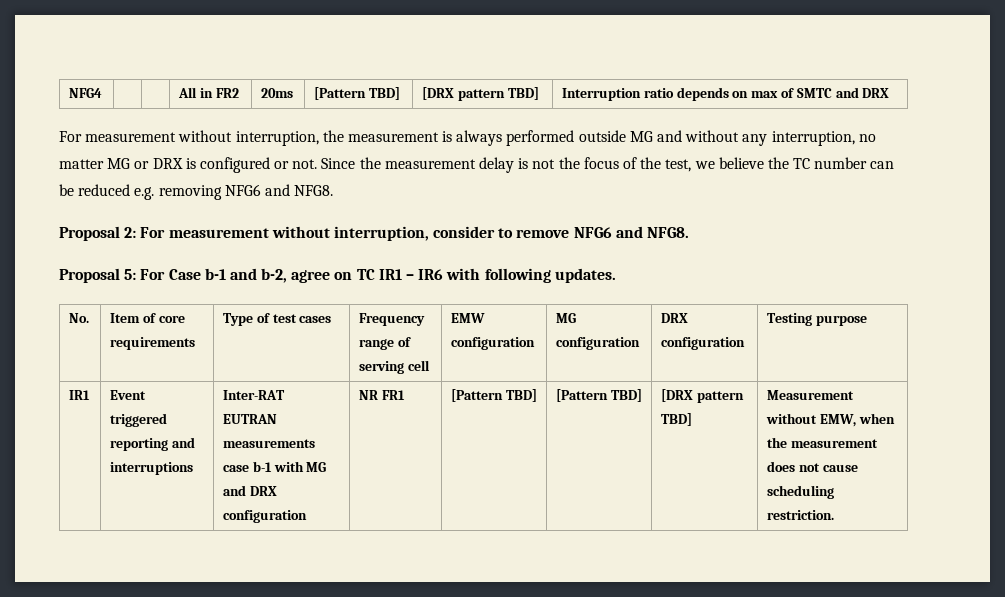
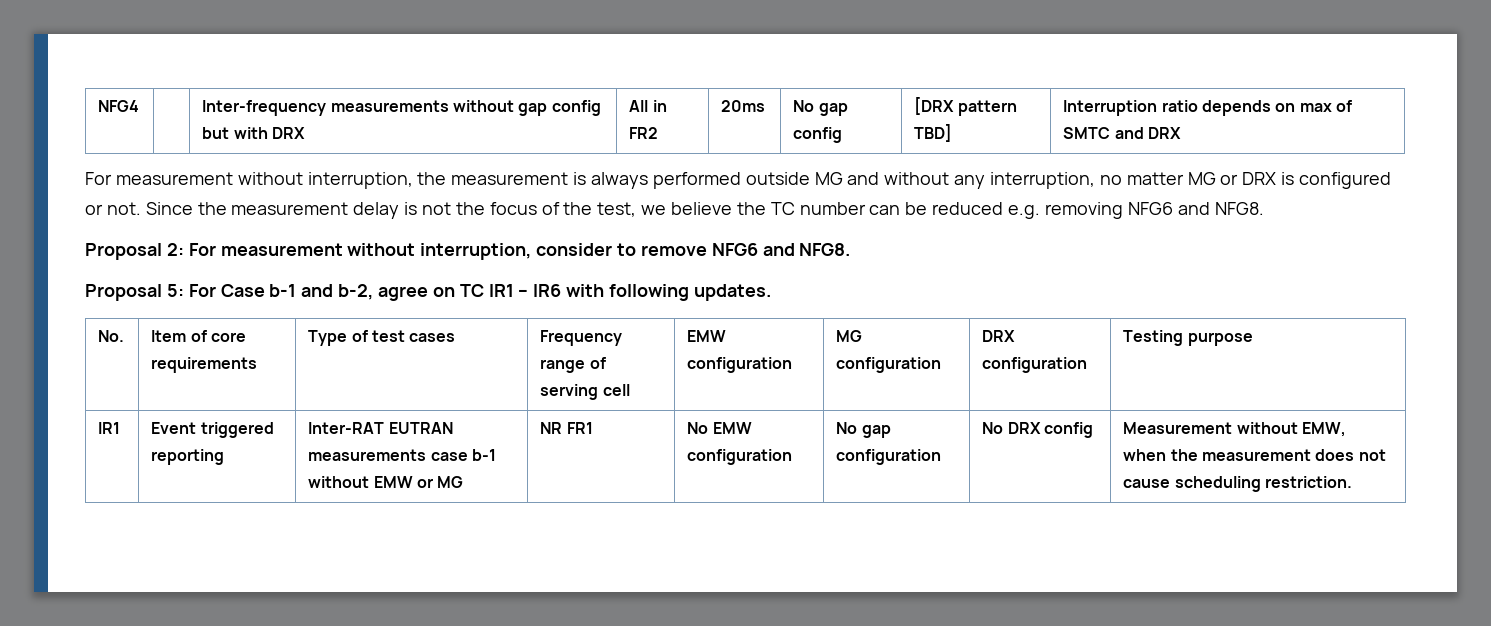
(103, 93) none -> [202,100,601,116] [202,127,305,139] Inter-frequency measurements without gap config but with DRX
[314,87,400,100] [Pattern TBD] -> [793,100,848,116] [793,127,843,143] No gap config
[171,437,195,448] [110,462,194,475] and interruptions -> (225, 457) none
[273,461,327,472] [223,485,277,496] [223,510,308,523] [359,390,405,400] [451,389,537,402] [556,389,642,402] [661,389,744,403] [661,413,693,426] with MG and DRX configuration | NR FR1 | [Pattern TBD] | [Pattern TBD] | [DRX pattern TBD] -> [308,476,464,488] [540,422,593,434] [687,422,752,434] [687,449,793,465] [836,422,891,438] [836,449,942,465] [982,422,1093,438] without EMW or MG | NR FR1 | No EMW configuration | No gap configuration | No DRX config

